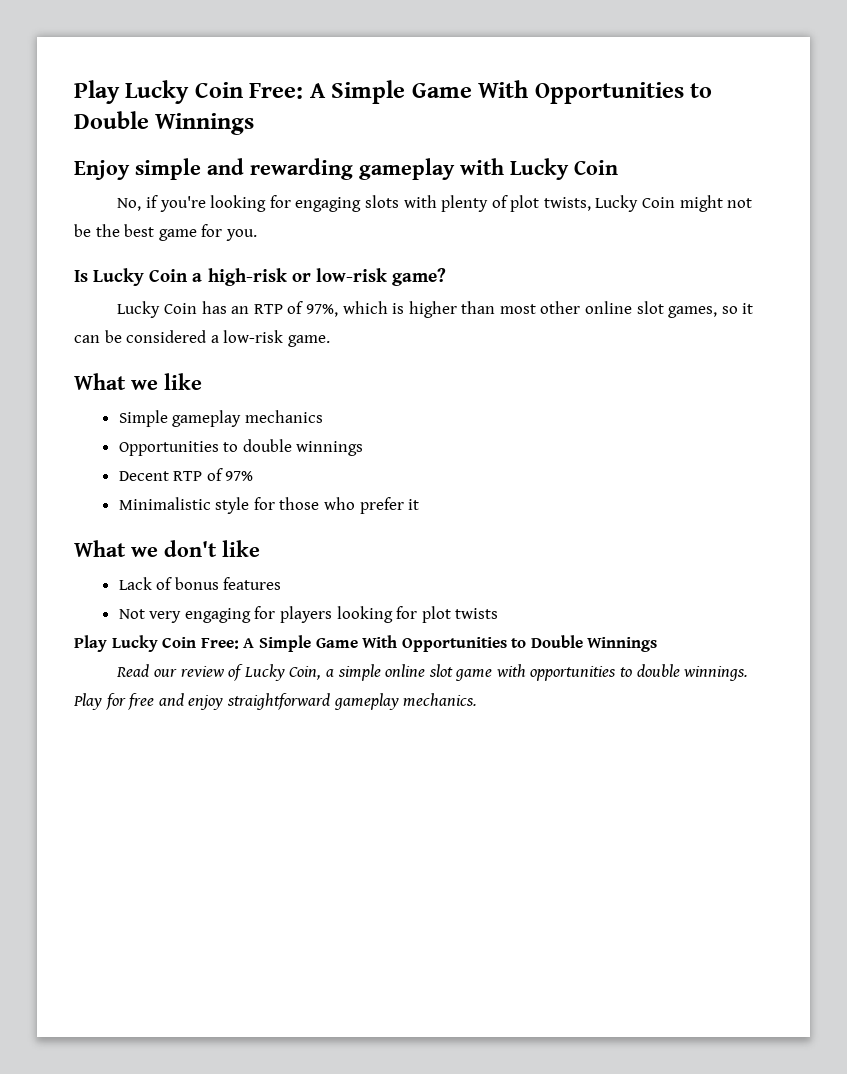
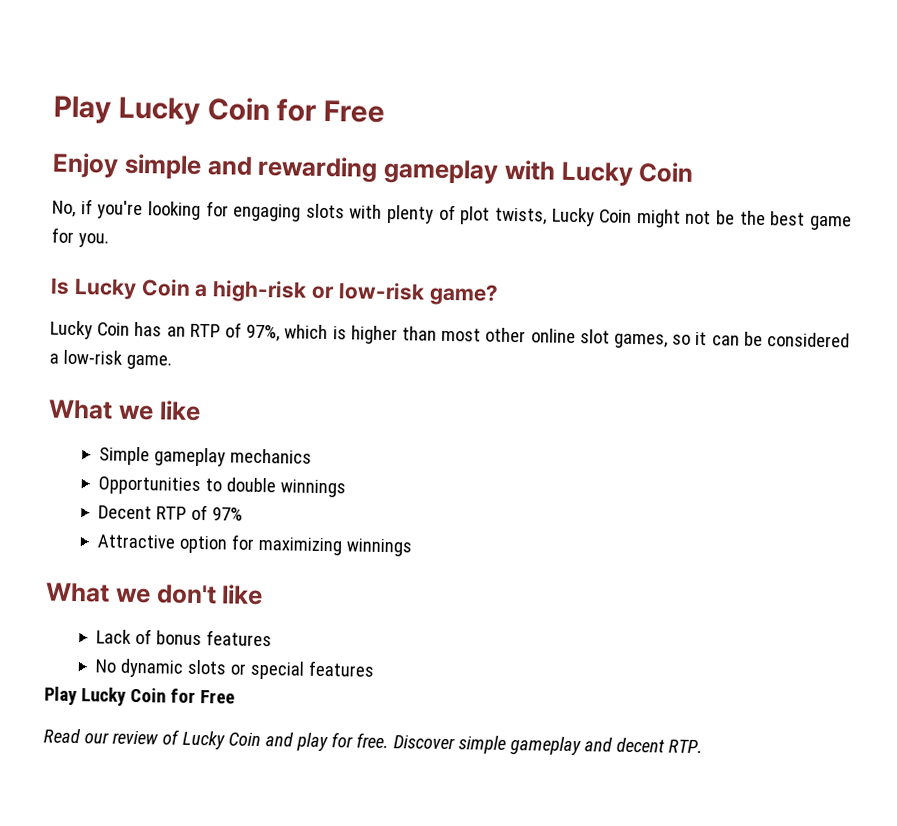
[74,80,713,104] [74,111,255,135] Play Lucky Coin Free: A Simple Game With Opportunities to Double Winnings -> [53,95,387,125] Play Lucky Coin for Free
[118,497,420,514] Minimalistic style for those who prefer it -> [96,534,412,557] Attractive option for maximizing winnings
[118,606,499,623] [74,635,658,652] Not very engaging for players looking for plot twists // Play Lucky Coin Free: A Simple Game With Opportunities to Double Winnings -> [94,658,374,680] [44,686,235,706] No dynamic slots or special features // Play Lucky Coin for Free
[289,664,749,681] [73,693,478,710] Coin, a simple online slot game with opportunities to double winnings. Play for free and enjoy straightforward gameplay mechanics. -> [227,732,703,756] Coin and play for free. Discover simple gameplay and decent RTP.

